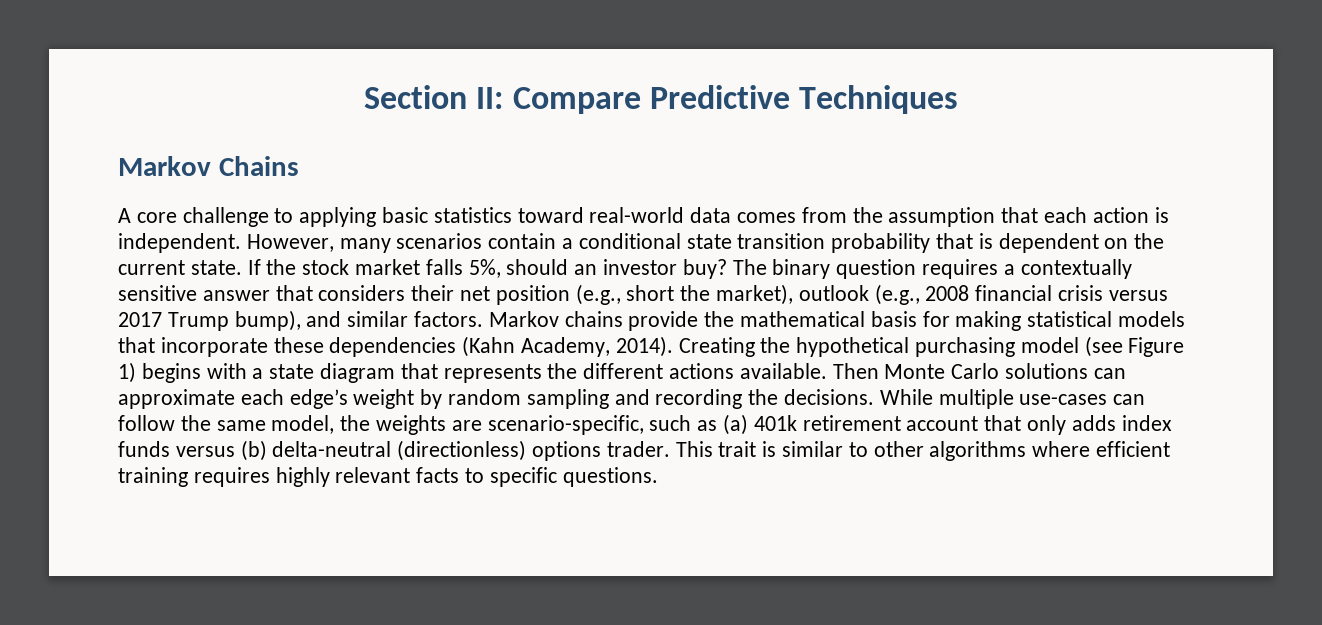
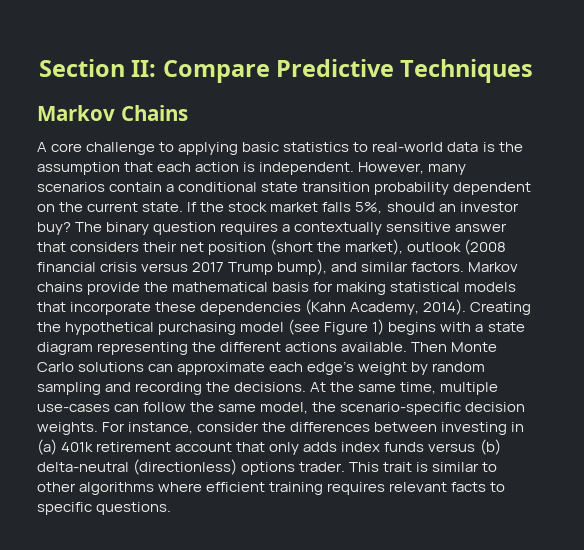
[517,207,584,223] toward -> [353,142,369,152] to
[737,207,847,223] comes from -> [482,142,495,152] is
[936,233,993,249] that is -> (450, 188) none
[575,284,675,305] (e.g., short -> [270,239,314,255] (short
[874,284,970,305] (e.g., 2008 -> [464,239,507,255] (2008
[400,363,542,383] that represents -> [97,342,189,355] representing
[879,389,933,405] While -> [310,382,437,394] At the same time,
[376,415,718,435] weights are scenario-specific, such as -> [340,402,526,415] [37,422,525,435] scenario-specific decision weights. For instance, consider the differences between investing in
[275,467,330,487] highly -> (386, 488) none

